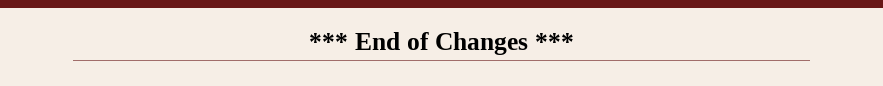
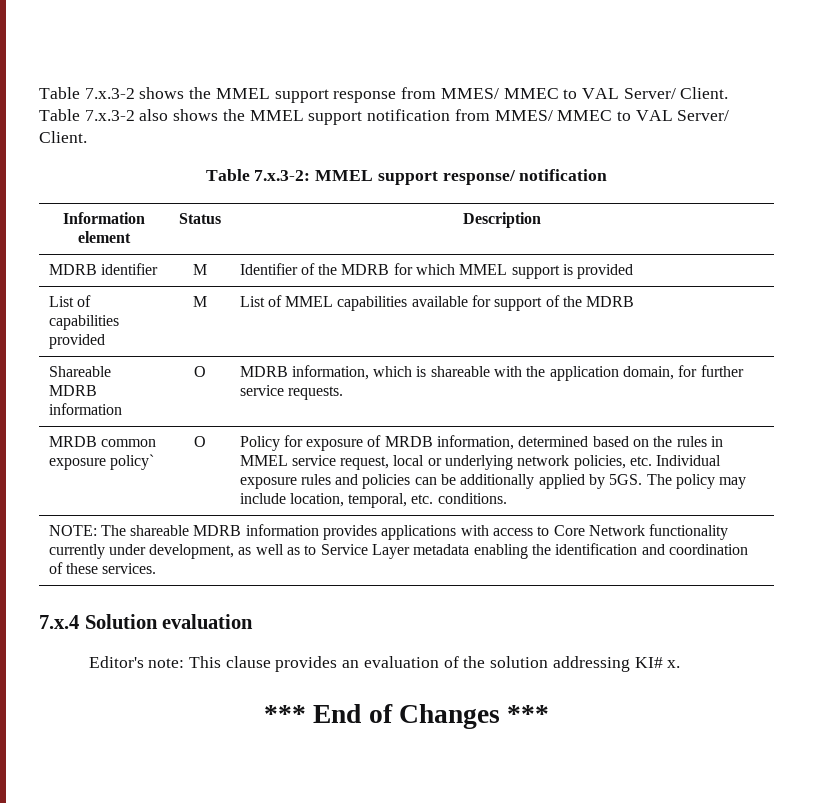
(309, 41) none -> [39,87,729,103] [39,109,730,125] [39,131,87,143] [205,169,608,185] [63,212,145,224] [78,231,131,243] [178,213,221,224] [463,212,541,228] [48,263,158,275] [192,264,207,275] [239,263,634,279] [48,295,91,307] [48,315,119,330] [48,334,105,349] [192,296,207,307] [239,295,635,311] [48,366,111,377] [48,385,97,396] [48,403,122,415] [193,366,206,377] [239,365,744,381] [239,385,343,400] [48,436,156,447] [48,454,154,470] [193,436,206,447] [239,435,724,451] [239,455,722,470] [239,474,747,489] [239,493,507,508] [48,524,729,540] [48,543,748,559] [48,562,157,574] [39,614,254,629] [88,656,681,672] Table 7.x.3-2 shows the MMEL support response from MMES/ MMEC to VAL Server/ Client. Table 7.x.3-2 also shows the MMEL support notification from MMES/ MMEC to VAL Server/ Client. // Table 7.x.3-2: MMEL support response/ notification // Information element | Status | Description // MDRB identifier | M | Identifier of the MDRB for which MMEL support is provided // List of capabilities provided | M | List of MMEL capabilities available for support of the MDRB // Shareable MDRB information | O | MDRB information, which is shareable with the application domain, for further service requests. // MRDB common exposure policy` | O | Policy for exposure of MRDB information, determined based on the rules in MMEL service request, local or underlying network policies, etc. Individual exposure rules and policies can be additionally applied by 5GS. The policy may include location, temporal, etc. conditions. // NOTE: The shareable MDRB information provides applications with access to Core Network functionality currently under development, as well as to Service Layer metadata enabling the identification and coordination of these services. // 7.x.4 Solution evaluation // Editor's note: This clause provides an evaluation of the solution addressing KI# x. //

